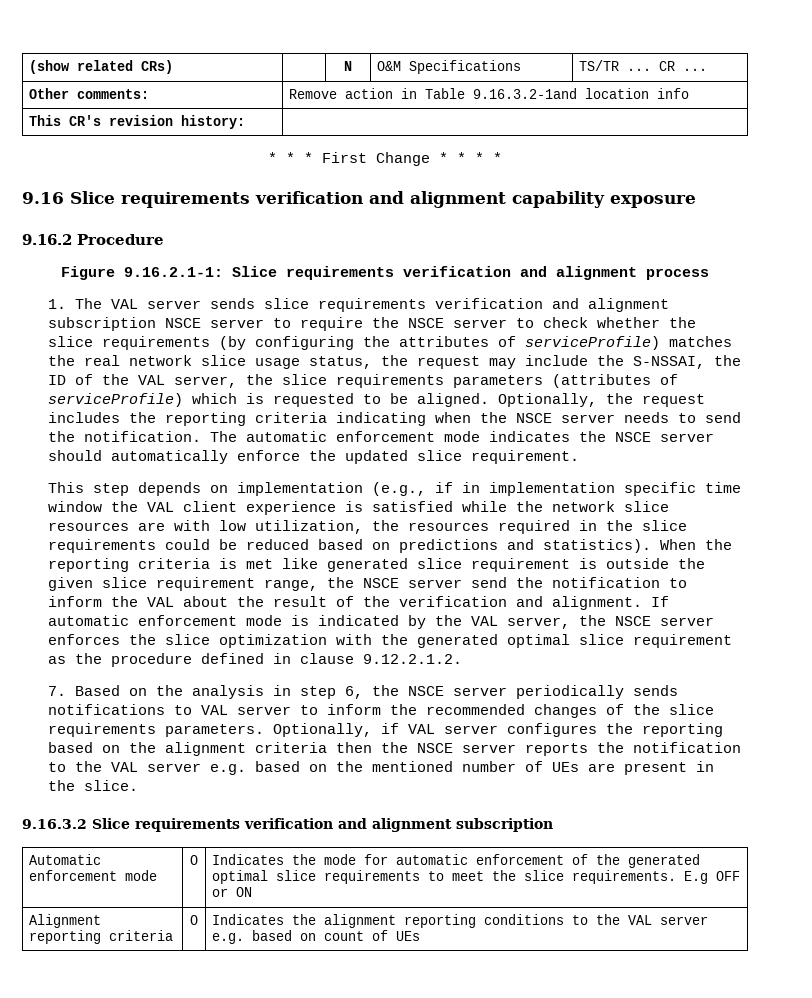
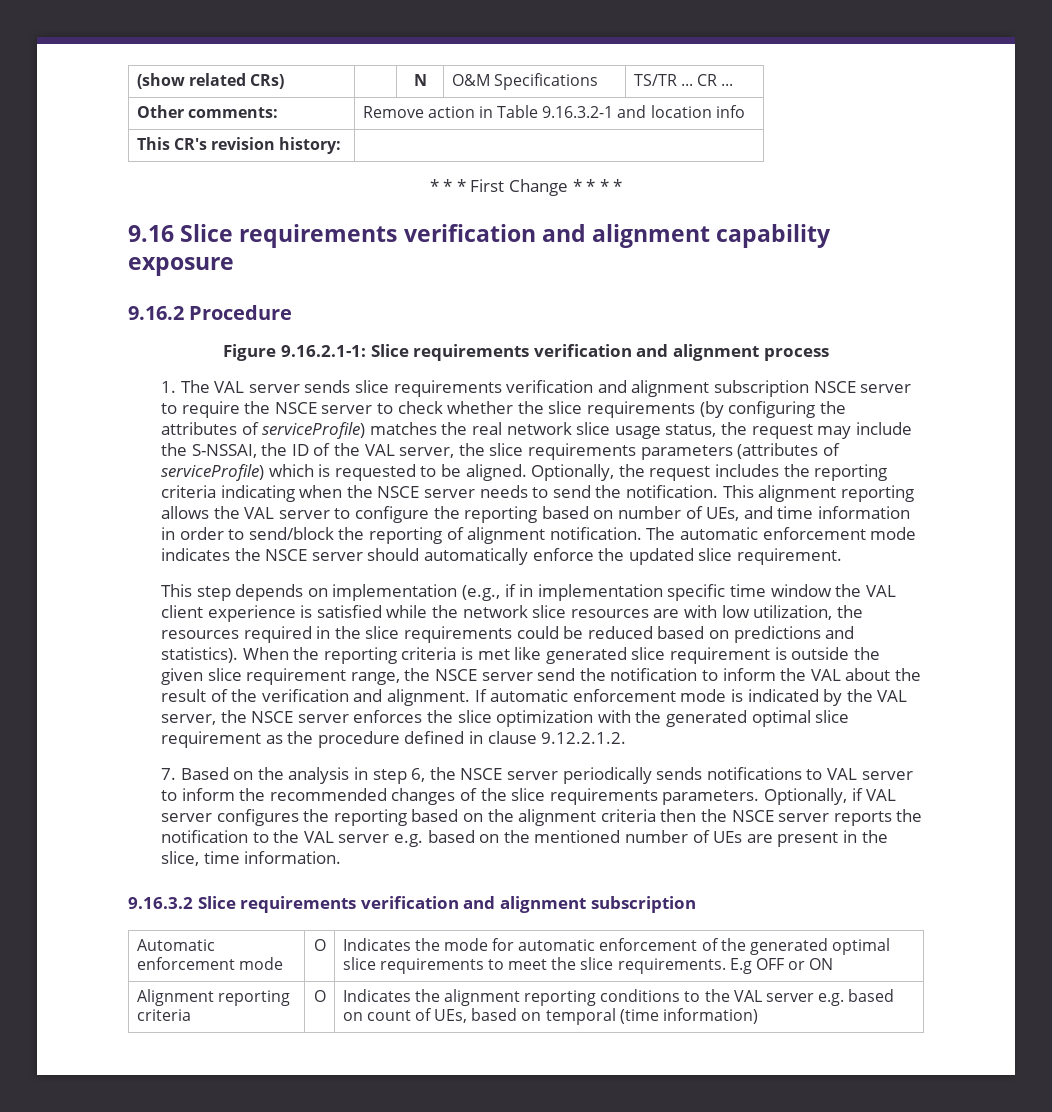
[473,88,578,99] 9.16.3.2-1and -> [542,105,647,118] 9.16.3.2-1 and
(201, 436) none -> [722,485,914,502] [161,506,910,523] [161,527,642,544] This alignment reporting allows the VAL server to configure the reporting based on number of UEs, and time information in order to send/block the reporting of alignment notification.
[83,780,138,791] slice. -> [161,851,342,866] slice, time information.
[396,931,421,941] UEs -> [434,1008,759,1025] UEs, based on temporal (time information)

